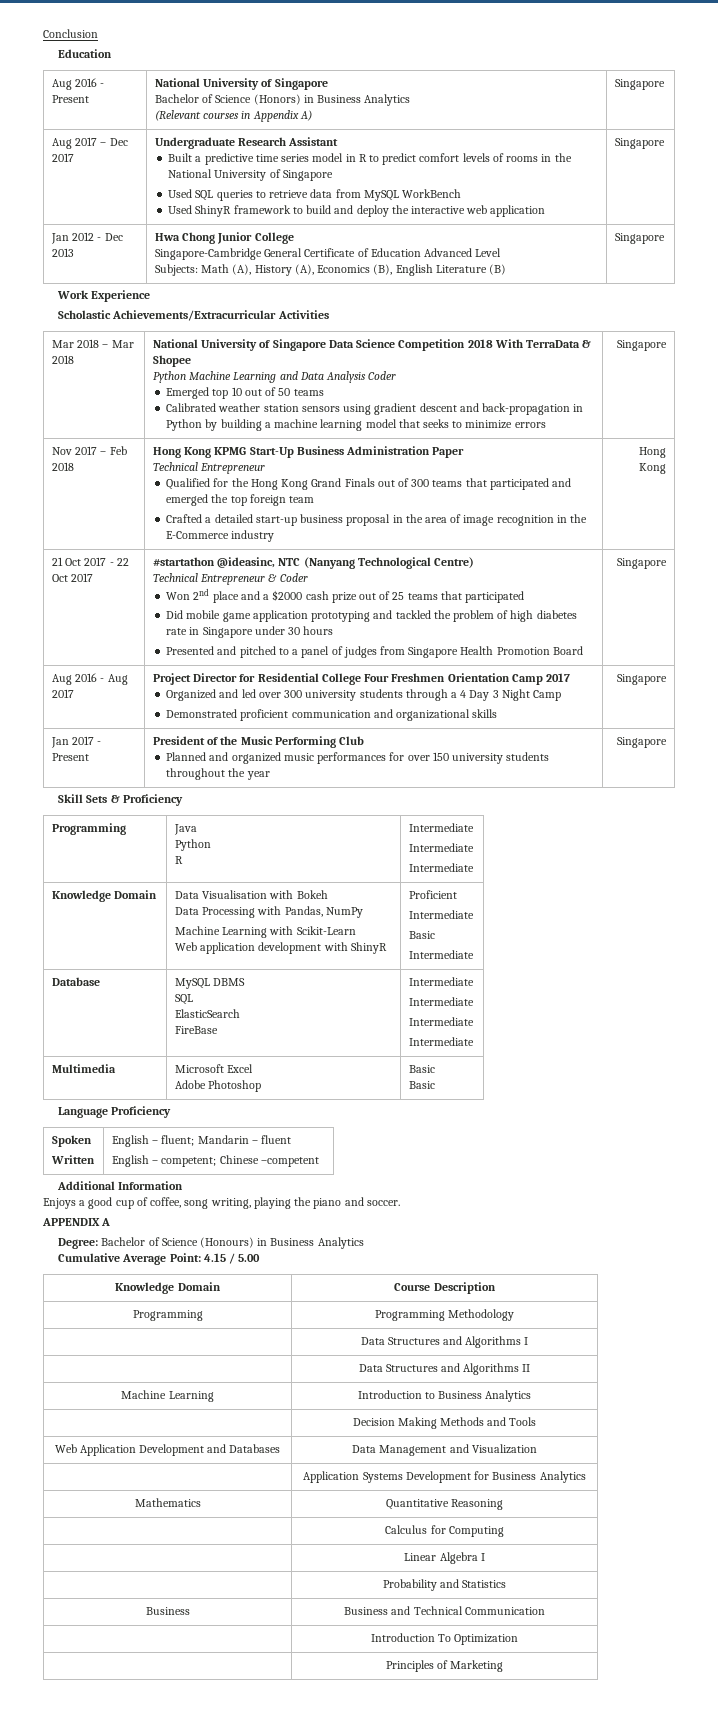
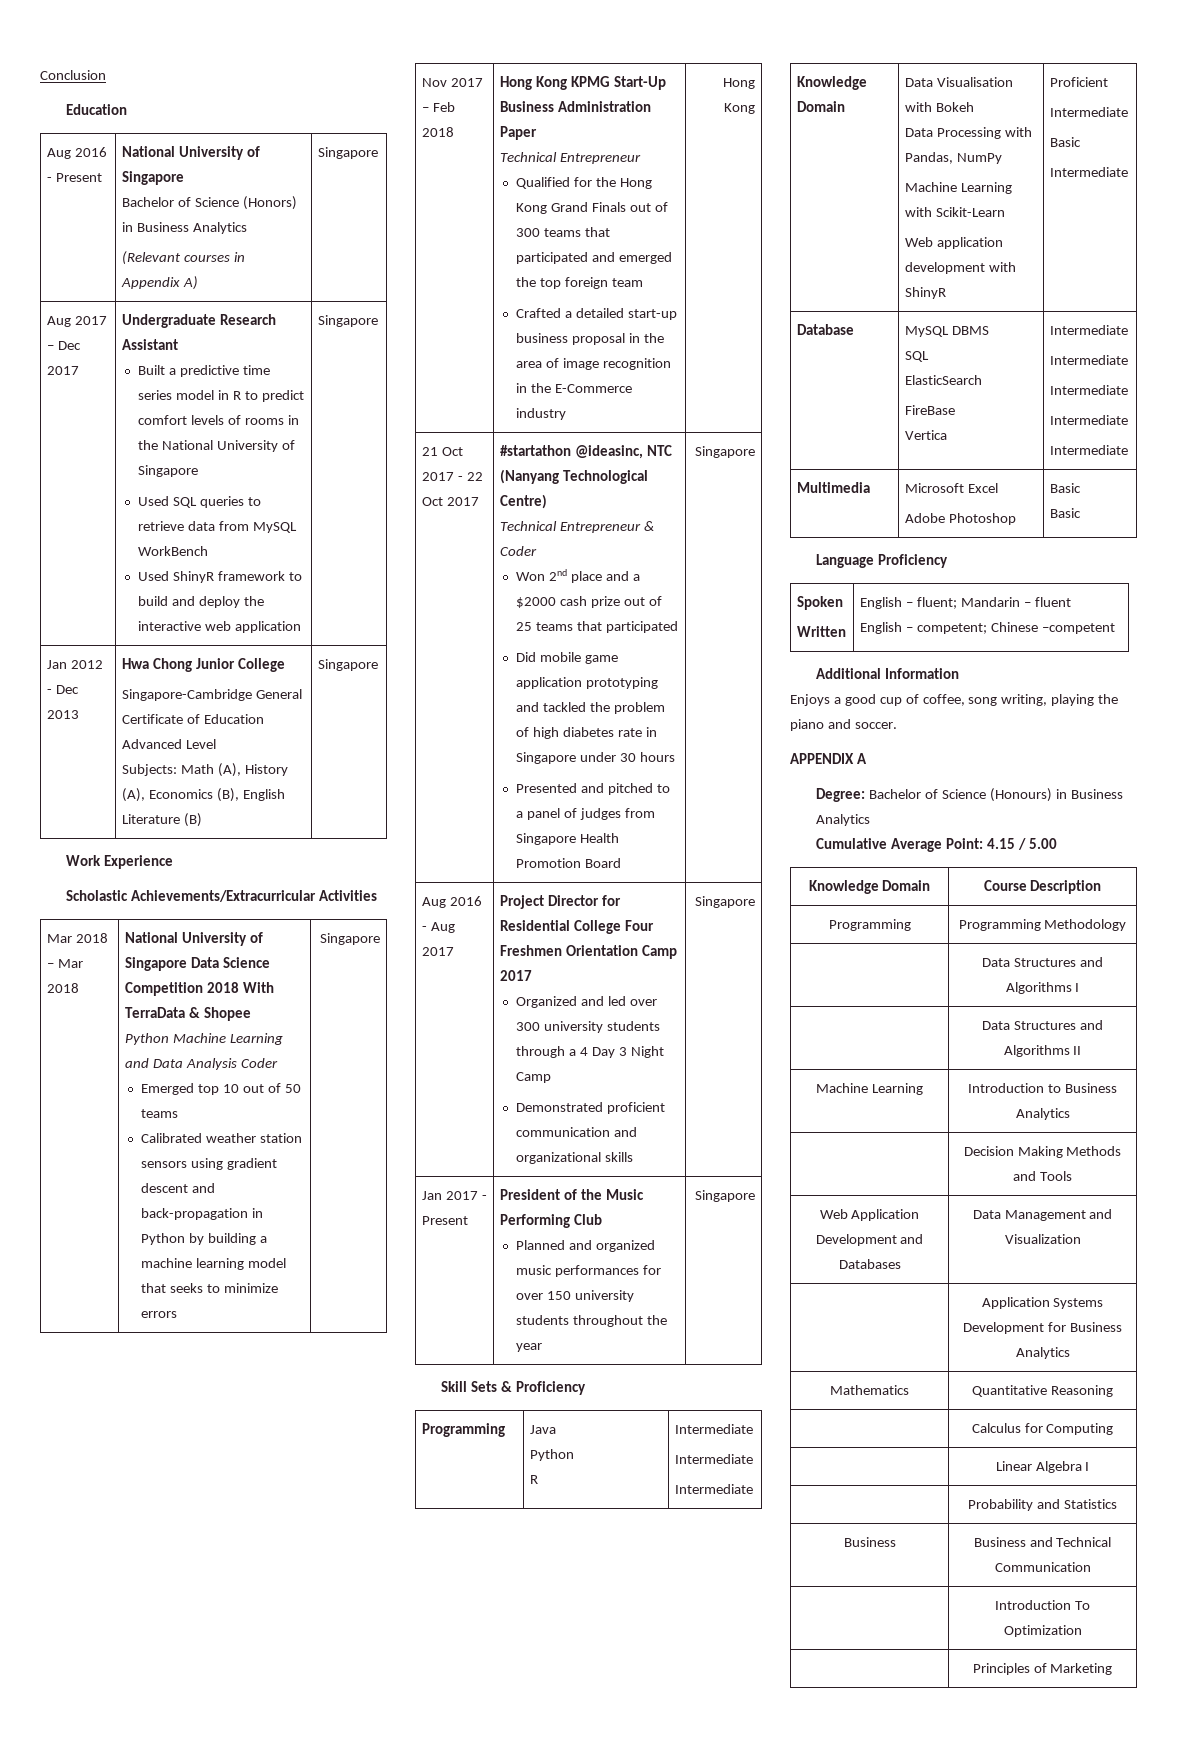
[408,977,474,986] [408,997,474,1006] [408,1017,474,1026] [408,1037,474,1046] | Intermediate // Intermediate // Intermediate // Intermediate -> [904,430,947,440] [1049,325,1128,335] [1049,355,1128,365] [1049,385,1128,395] [1049,415,1128,425] [1049,445,1128,455] // Vertica | Intermediate // Intermediate // Intermediate // Intermediate // Intermediate

